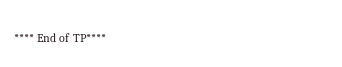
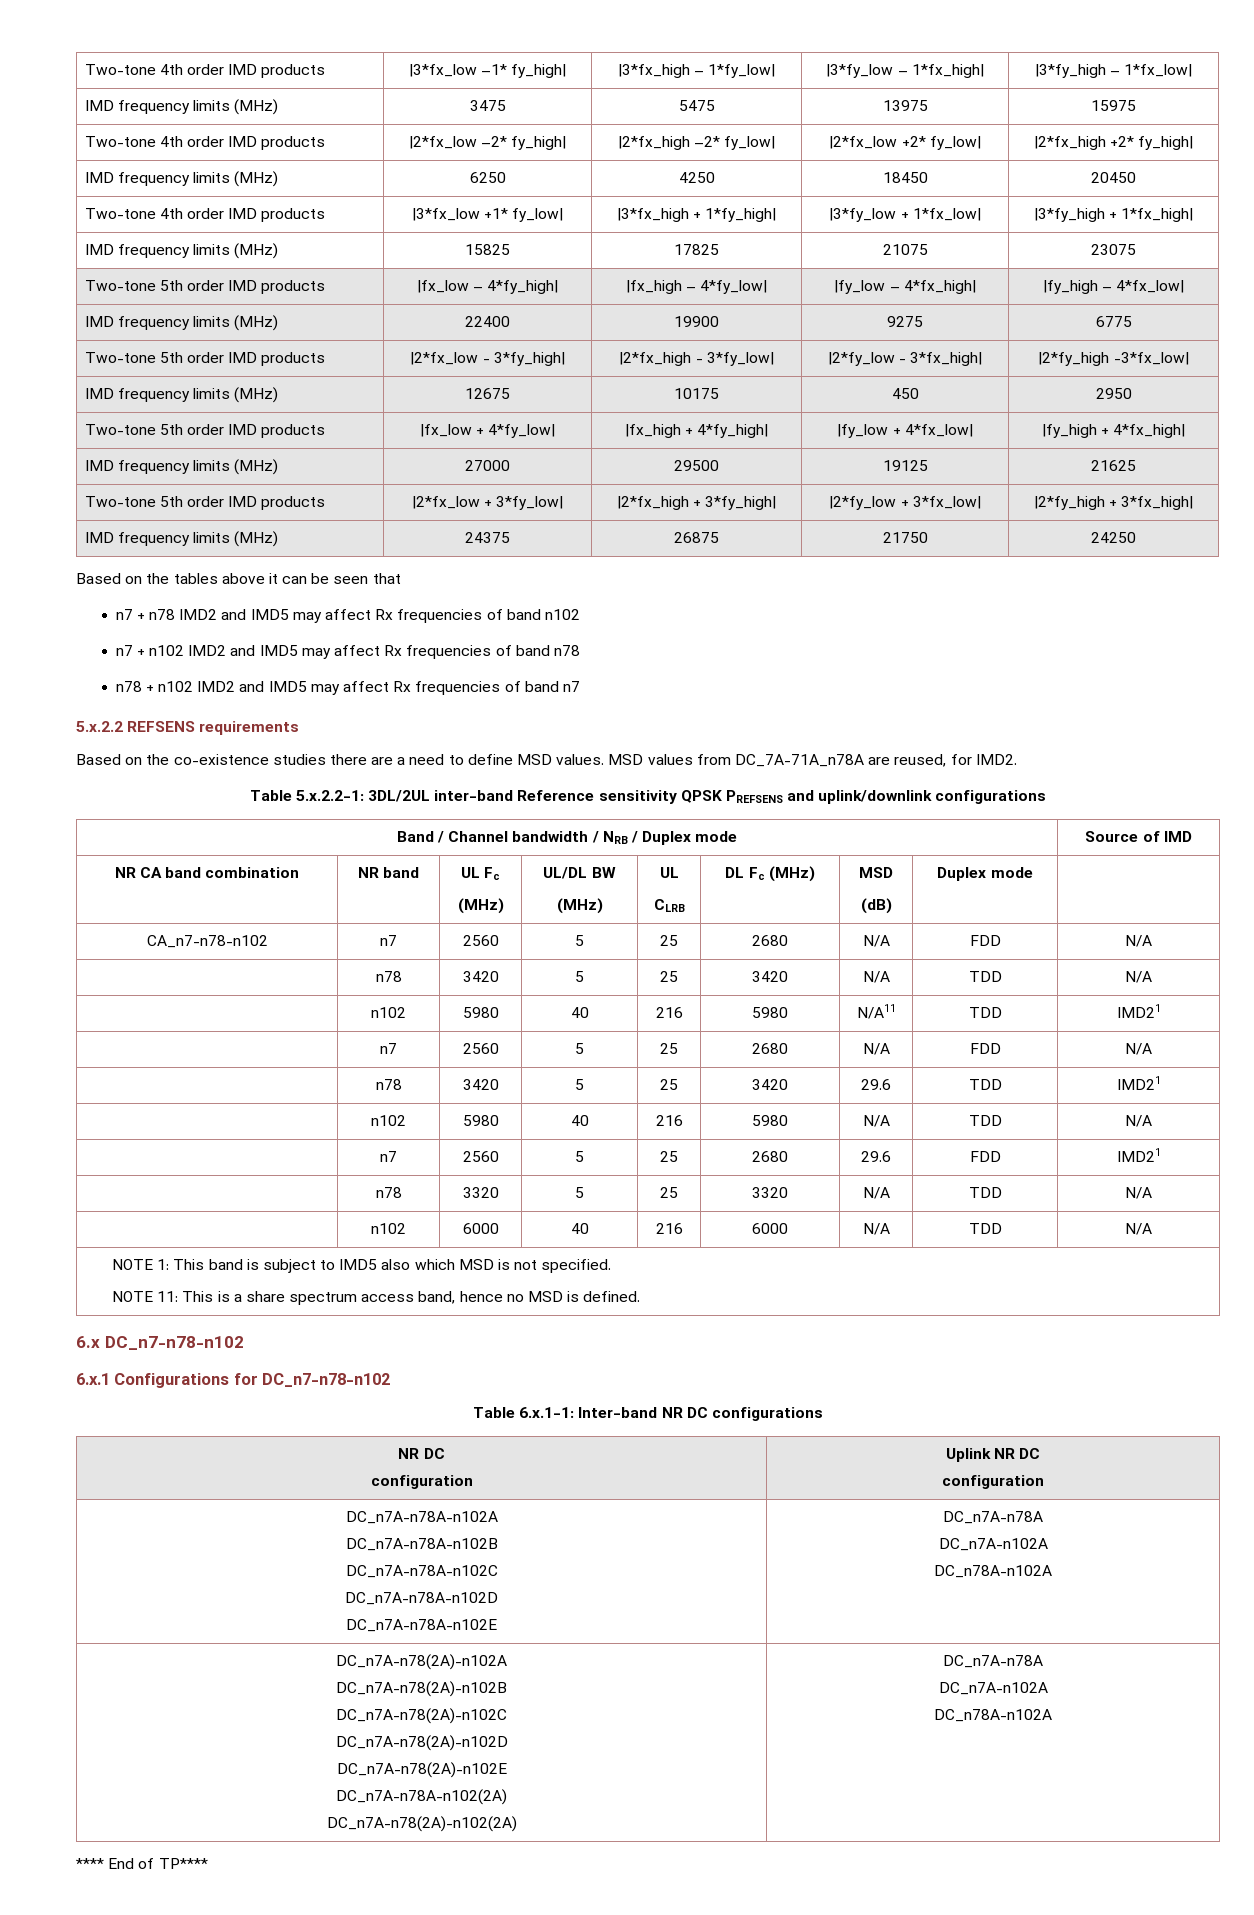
(14, 38) none -> [84,64,326,78] [408,64,567,78] [617,64,776,78] [826,64,984,78] [1034,64,1193,78] [84,99,279,115] [469,100,506,111] [678,100,715,111] [882,100,928,111] [1091,100,1136,111] [84,136,326,150] [408,136,567,150] [617,136,776,150] [829,136,981,150] [1033,136,1194,150] [84,171,279,187] [469,172,506,183] [678,172,715,183] [882,172,928,183] [1091,172,1136,183] [84,208,326,222] [411,208,564,222] [616,208,777,222] [829,208,981,222] [1033,208,1194,222] [84,243,279,259] [465,244,510,255] [674,244,719,255] [882,244,928,255] [1091,244,1136,255] [84,280,326,294] [416,280,559,294] [625,280,768,294] [834,280,976,294] [1042,280,1185,294] [84,315,279,331] [465,316,510,327] [674,316,719,327] [887,316,923,327] [1095,316,1132,327] [84,352,326,366] [410,352,565,366] [619,352,774,366] [827,352,983,366] [1038,352,1189,366] [84,387,279,403] [465,388,510,399] [674,388,719,399] [891,388,919,399] [1095,388,1132,399] [84,424,326,438] [419,424,556,438] [624,424,769,438] [837,424,973,438] [1041,424,1186,438] [84,459,279,475] [465,460,510,471] [674,460,719,471] [882,460,928,471] [1091,460,1136,471] [84,496,326,510] [411,496,564,510] [616,496,777,510] [829,496,981,510] [1033,496,1194,510] [84,531,279,547] [465,532,510,543] [674,532,719,543] [882,532,928,543] [1091,532,1136,543] [76,573,401,584] [115,609,580,623] [115,645,580,659] [115,681,580,695] [76,721,300,735] [76,754,1017,767] [249,790,1047,804] [396,831,738,845] [1085,831,1192,842] [114,867,300,878] [357,867,420,878] [460,867,501,880] [457,898,504,914] [543,867,616,879] [556,898,603,914] [659,867,679,878] [653,899,685,912] [725,866,815,882] [859,867,893,878] [860,898,892,914] [937,867,1033,881] [146,935,268,948] [380,935,397,946] [462,935,499,946] [575,935,584,946] [660,935,678,946] [752,935,788,946] [862,935,890,947] [969,935,1001,946] [1125,935,1152,947] [375,971,402,982] [462,971,499,982] [575,971,584,982] [660,971,678,982] [752,971,788,982] [862,971,890,983] [968,971,1002,982] [1125,971,1152,983] [371,1007,406,1018] [462,1007,499,1018] [570,1007,589,1018] [655,1007,683,1018] [752,1007,788,1018] [856,1004,896,1019] [968,1007,1002,1018] [1116,1004,1161,1018] [380,1043,397,1054] [462,1043,499,1054] [575,1043,584,1054] [660,1043,678,1054] [752,1043,788,1054] [862,1043,890,1055] [969,1043,1001,1054] [1125,1043,1152,1055] [375,1079,402,1090] [462,1079,499,1090] [575,1079,584,1090] [660,1079,678,1090] [752,1079,788,1090] [861,1079,891,1090] [968,1079,1002,1090] [1116,1076,1161,1090] [371,1115,406,1126] [462,1115,499,1126] [570,1115,589,1126] [655,1115,683,1126] [752,1115,788,1126] [862,1115,890,1127] [968,1115,1002,1126] [1125,1115,1152,1127] [380,1151,397,1162] [462,1151,499,1162] [575,1151,584,1162] [660,1151,678,1162] [752,1151,788,1162] [861,1151,891,1162] [969,1151,1001,1162] [1116,1148,1161,1162] [375,1187,402,1198] [462,1187,499,1198] [575,1187,584,1198] [660,1187,678,1198] [752,1187,788,1198] [862,1187,890,1199] [968,1187,1002,1198] [1125,1187,1152,1199] [371,1223,406,1234] [462,1223,499,1234] [570,1223,589,1234] [655,1223,683,1234] [752,1223,788,1234] [862,1223,890,1235] [968,1223,1002,1234] [1125,1223,1152,1235] [111,1259,612,1273] [111,1291,641,1305] [76,1336,244,1350] [76,1373,391,1388] [473,1407,823,1421] [398,1448,445,1459] [370,1475,473,1489] [945,1448,1041,1462] [942,1475,1044,1489] [345,1511,498,1524] [345,1538,498,1551] [345,1565,498,1578] [345,1592,498,1605] [346,1619,497,1632] [943,1511,1043,1524] [938,1538,1048,1551] [934,1565,1052,1578] [336,1654,507,1670] [336,1681,507,1697] [336,1708,507,1724] [335,1735,508,1751] [336,1762,507,1778] [336,1789,507,1805] [326,1816,517,1832] [943,1655,1043,1668] [938,1682,1048,1695] [934,1709,1052,1722] Two-tone 4th order IMD products | |3*fx_low –1* fy_high| | |3*fx_high – 1*fy_low| | |3*fy_low – 1*fx_high| | |3*fy_high – 1*fx_low| // IMD frequency limits (MHz) | 3475 | 5475 | 13975 | 15975 // Two-tone 4th order IMD products | |2*fx_low –2* fy_high| | |2*fx_high –2* fy_low| | |2*fx_low +2* fy_low| | |2*fx_high +2* fy_high| // IMD frequency limits (MHz) | 6250 | 4250 | 18450 | 20450 // Two-tone 4th order IMD products | |3*fx_low +1* fy_low| | |3*fx_high + 1*fy_high| | |3*fy_low + 1*fx_low| | |3*fy_high + 1*fx_high| // IMD frequency limits (MHz) | 15825 | 17825 | 21075 | 23075 // Two-tone 5th order IMD products | |fx_low – 4*fy_high| | |fx_high – 4*fy_low| | |fy_low – 4*fx_high| | |fy_high – 4*fx_low| // IMD frequency limits (MHz) | 22400 | 19900 | 9275 | 6775 // Two-tone 5th order IMD products | |2*fx_low - 3*fy_high| | |2*fx_high - 3*fy_low| | |2*fy_low - 3*fx_high| | |2*fy_high -3*fx_low| // IMD frequency limits (MHz) | 12675 | 10175 | 450 | 2950 // Two-tone 5th order IMD products | |fx_low + 4*fy_low| | |fx_high + 4*fy_high| | |fy_low + 4*fx_low| | |fy_high + 4*fx_high| // IMD frequency limits (MHz) | 27000 | 29500 | 19125 | 21625 // Two-tone 5th order IMD products | |2*fx_low + 3*fy_low| | |2*fx_high + 3*fy_high| | |2*fy_low + 3*fx_low| | |2*fy_high + 3*fx_high| // IMD frequency limits (MHz) | 24375 | 26875 | 21750 | 24250 // Based on the tables above it can be seen that // n7 + n78 IMD2 and IMD5 may affect Rx frequencies of band n102 // n7 + n102 IMD2 and IMD5 may affect Rx frequencies of band n78 // n78 + n102 IMD2 and IMD5 may affect Rx frequencies of band n7 // 5.x.2.2 REFSENS requirements // Based on the co-existence studies there are a need to define MSD values. MSD values from DC_7A-71A_n78A are reused, for IMD2. // Table 5.x.2.2-1: 3DL/2UL inter-band Reference sensitivity QPSK PREFSENS and uplink/downlink configurations // Band / Channel bandwidth / NRB / Duplex mode | Source of IMD // NR CA band combination | NR band | UL Fc // (MHz) | UL/DL BW // (MHz) | UL // CLRB | DL Fc (MHz) | MSD // (dB) | Duplex mode | // CA_n7-n78-n102 | n7 | 2560 | 5 | 25 | 2680 | N/A | FDD | N/A // | n78 | 3420 | 5 | 25 | 3420 | N/A | TDD | N/A // | n102 | 5980 | 40 | 216 | 5980 | N/A11 | TDD | IMD21 // | n7 | 2560 | 5 | 25 | 2680 | N/A | FDD | N/A // | n78 | 3420 | 5 | 25 | 3420 | 29.6 | TDD | IMD21 // | n102 | 5980 | 40 | 216 | 5980 | N/A | TDD | N/A // | n7 | 2560 | 5 | 25 | 2680 | 29.6 | FDD | IMD21 // | n78 | 3320 | 5 | 25 | 3320 | N/A | TDD | N/A // | n102 | 6000 | 40 | 216 | 6000 | N/A | TDD | N/A // NOTE 1: This band is subject to IMD5 also which MSD is not specified. // NOTE 11: This is a share spectrum access band, hence no MSD is defined. // 6.x DC_n7-n78-n102 // 6.x.1 Configurations for DC_n7-n78-n102 // Table 6.x.1-1: Inter-band NR DC configurations // NR DC // configuration | Uplink NR DC // configuration // DC_n7A-n78A-n102A // DC_n7A-n78A-n102B // DC_n7A-n78A-n102C // DC_n7A-n78A-n102D // DC_n7A-n78A-n102E | DC_n7A-n78A // DC_n7A-n102A // DC_n78A-n102A // DC_n7A-n78(2A)-n102A // DC_n7A-n78(2A)-n102B // DC_n7A-n78(2A)-n102C // DC_n7A-n78(2A)-n102D // DC_n7A-n78(2A)-n102E // DC_n7A-n78A-n102(2A) // DC_n7A-n78(2A)-n102(2A) | DC_n7A-n78A // DC_n7A-n102A // DC_n78A-n102A //

